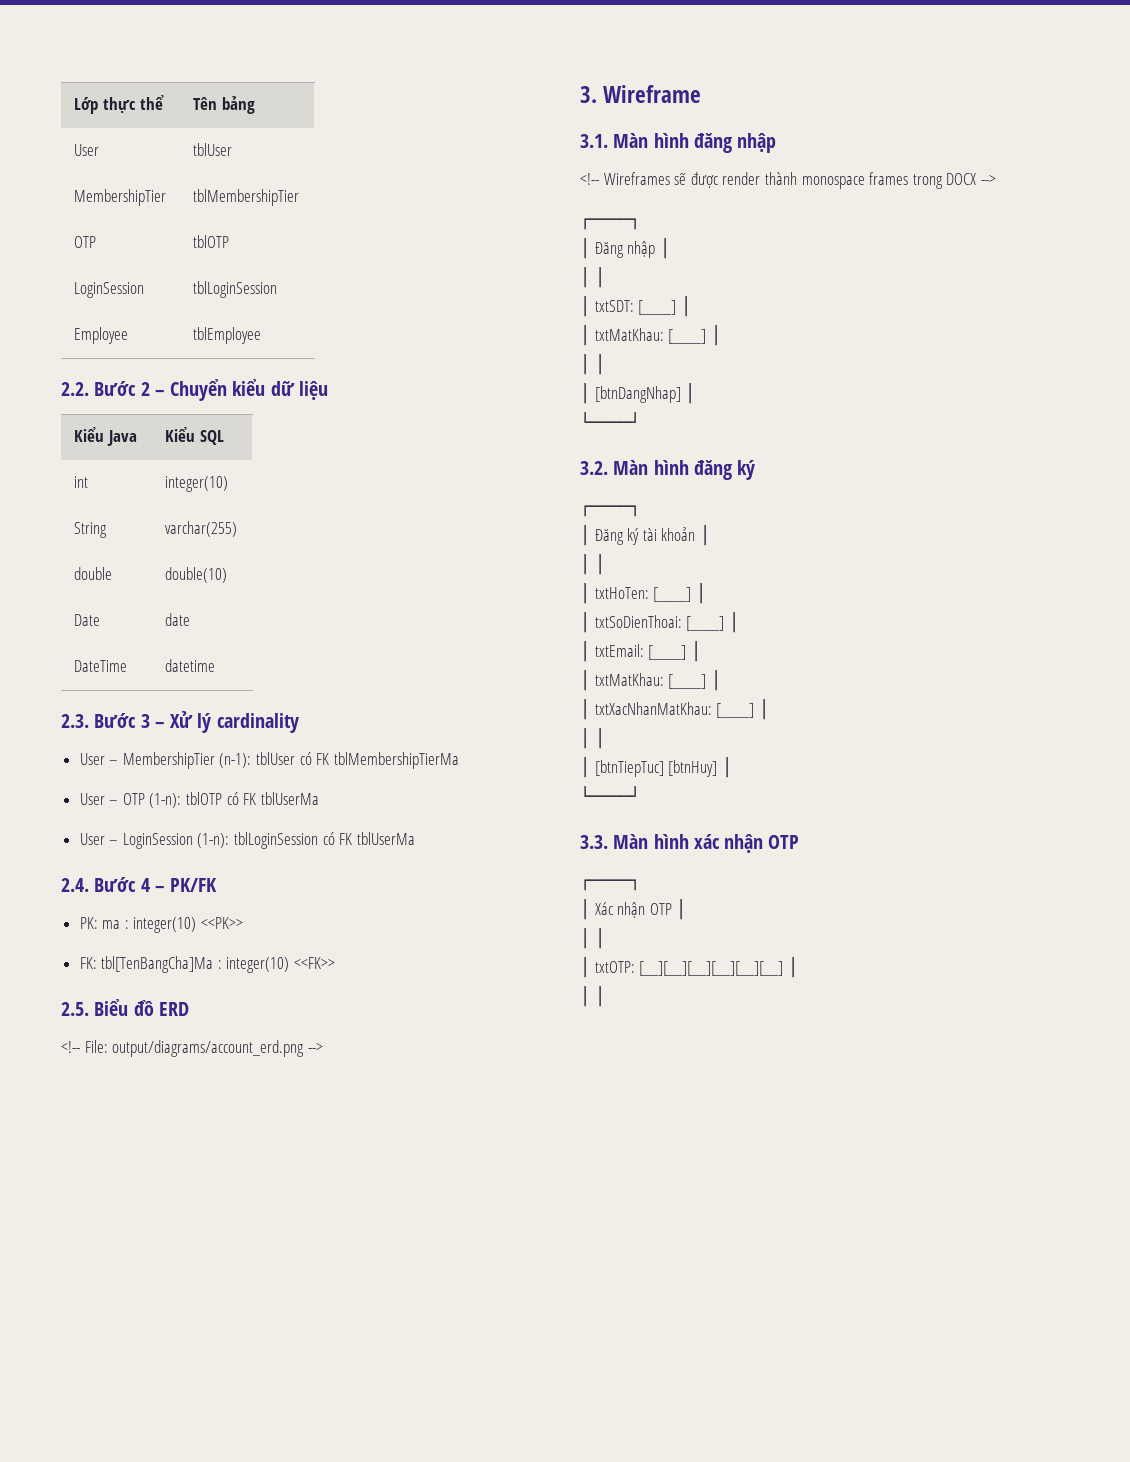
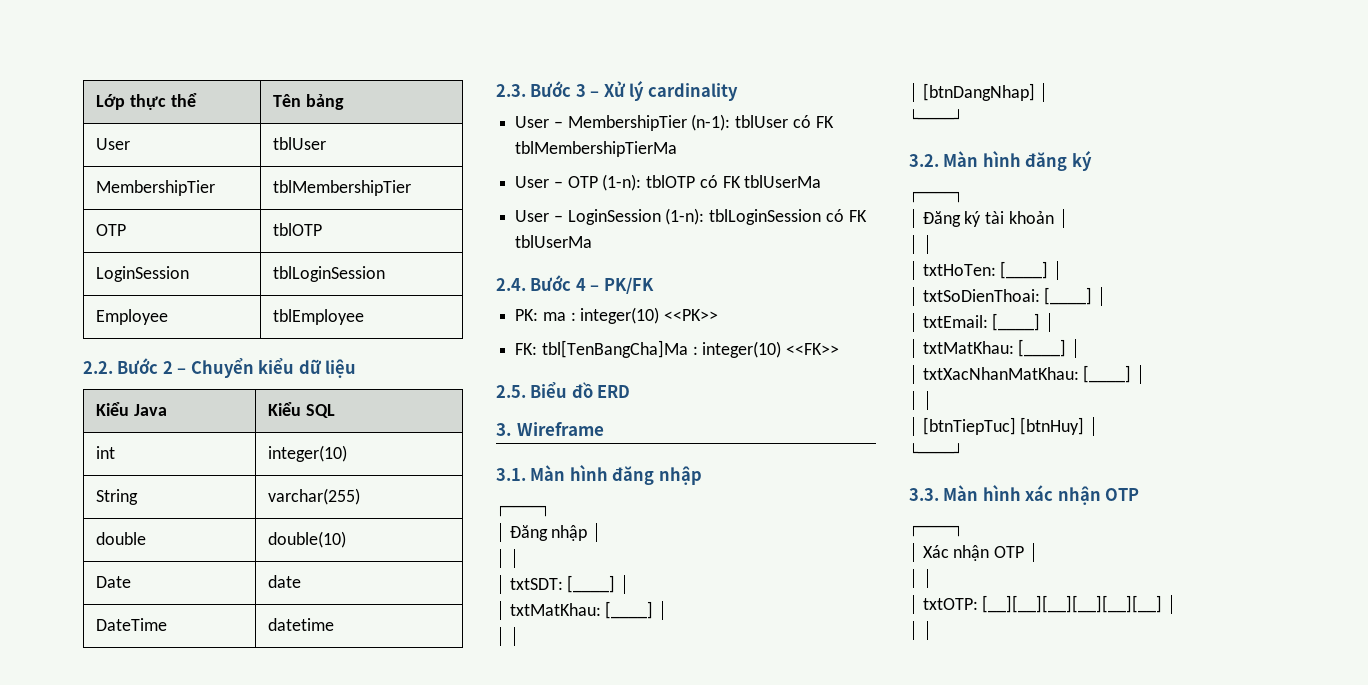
[61,1040,323,1057] // <!-- File: output/diagrams/account_erd.png --> -> (631, 391) none
[580,172,996,189] // <!-- Wireframes sẽ được render thành monospace frames trong DOCX --> -> (702, 475) none

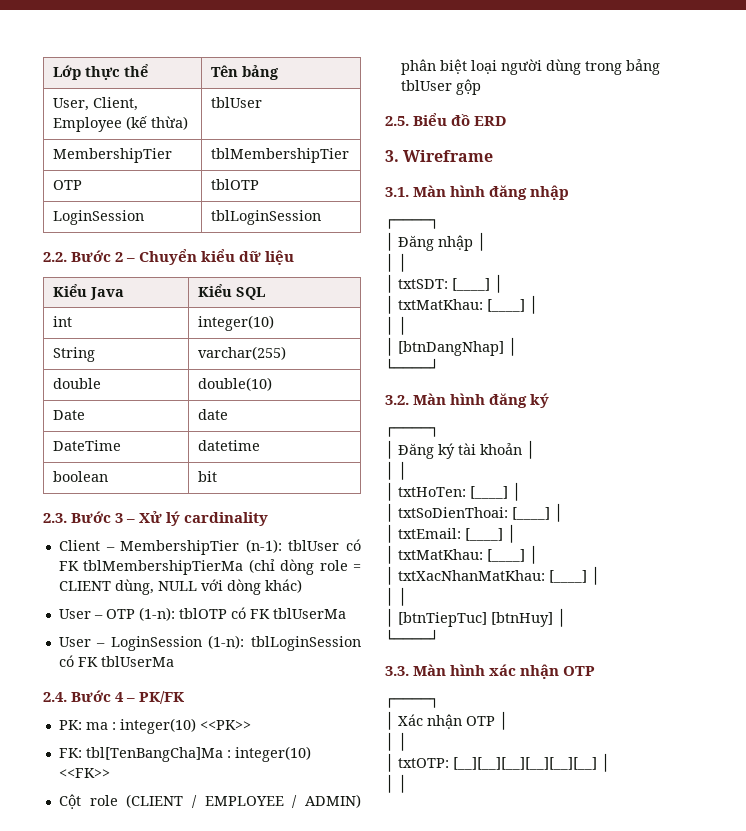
[96,138,131,150] User -> [52,97,138,111] [52,116,188,132] User, Client, Employee (kế thừa)
[96,309,169,325] [273,309,365,325] // Employee | tblEmployee -> (321, 217) none
(335, 624) none -> [52,471,108,482] [197,471,217,482] // boolean | bit
[515,116,550,128] User -> [58,540,100,551] Client
(678, 149) none -> [248,559,362,575] [58,579,302,595] (chỉ dòng role = CLIENT dùng, NULL với dòng khác)
(840, 349) none -> [58,794,362,809] [400,59,660,75] [400,79,481,95] // Cột role (CLIENT / EMPLOYEE / ADMIN) phân biệt loại người dùng trong bảng tblUser gộp

